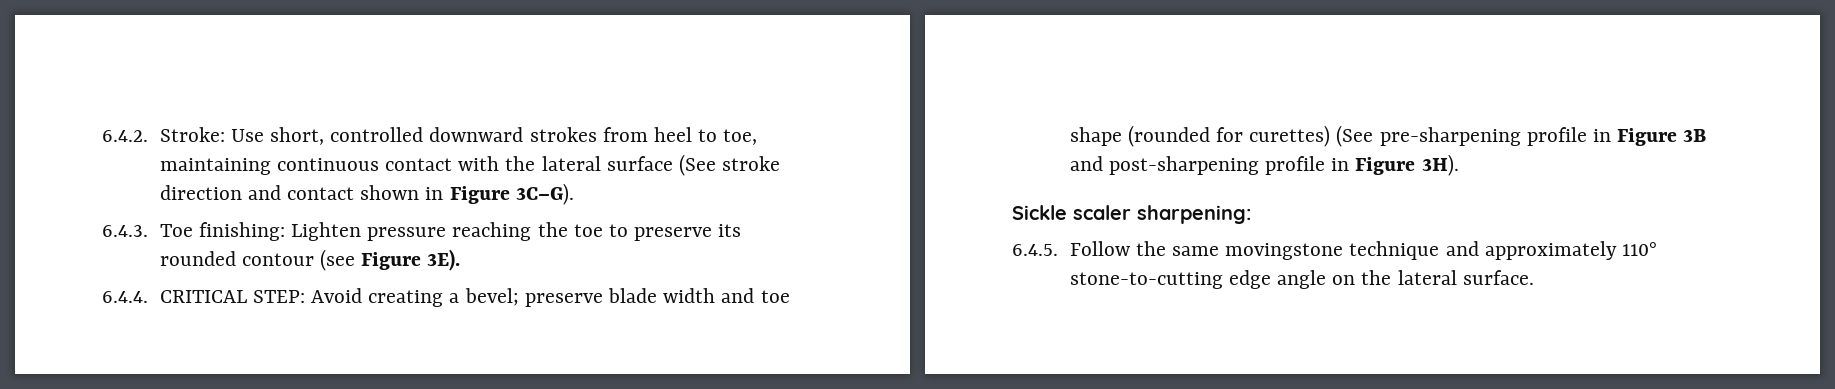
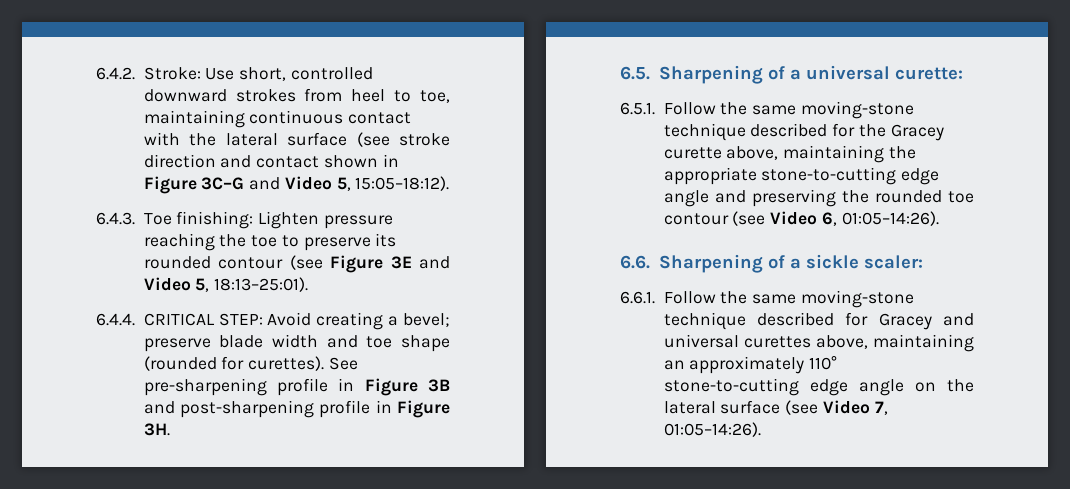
[678,154,716,176] (See -> [356,132,390,147] (see
[515,183,574,205] 3C–G). -> [201,176,450,191] 3C–G and Video 5, 15:05–18:12).
[427,249,461,271] 3E). -> [390,256,450,269] [143,277,309,292] 3E and Video 5, 18:13–25:01).
[1249,125,1374,147] curettes) (See -> [248,356,358,371] curettes). See
[1421,154,1459,176] [1012,205,1251,224] [1012,241,1479,260] 3H). // Sickle scaler sharpening: // 6.4.5. Follow the same movingstone technique and -> [143,423,170,436] [620,65,963,84] [620,101,914,119] [663,123,944,141] [663,145,916,163] [663,167,940,185] [663,189,974,207] [663,211,939,226] [620,254,923,273] [620,290,914,308] [663,312,974,330] [663,334,974,352] [663,360,685,370] 3H. // 6.5. Sharpening of a universal curette: // 6.5.1. Follow the same moving-stone technique described for the Gracey curette above, maintaining the appropriate stone-to-cutting edge angle and preserving the rounded toe contour (see Video 6, 01:05–14:26). // 6.6. Sharpening of a sickle scaler: // 6.6.1. Follow the same moving-stone technique described for Gracey and universal curettes above, maintaining an
[1462,270,1534,285] surface. -> [720,400,888,415] [663,422,761,437] surface (see Video 7, 01:05–14:26).

